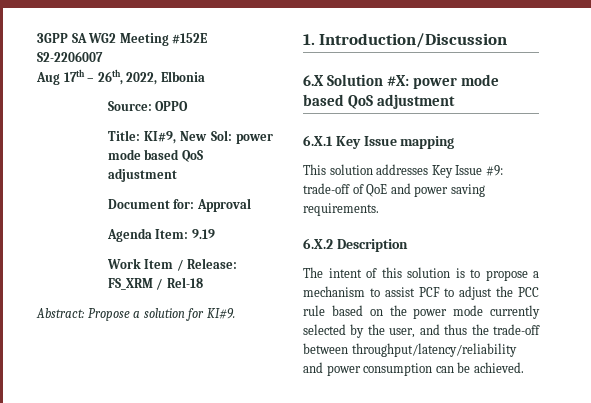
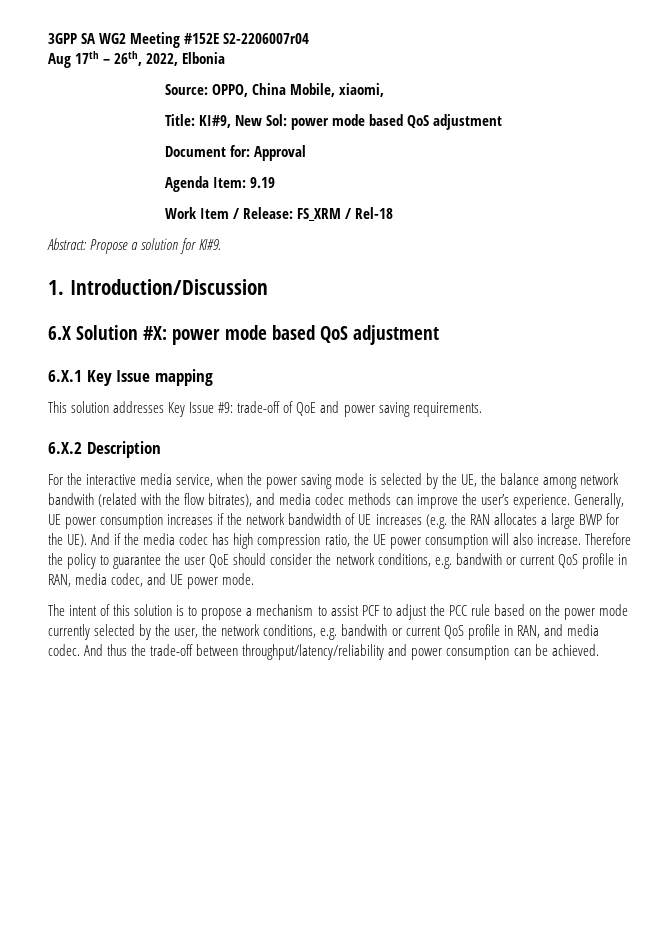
[37,51,103,62] S2-2206007 -> [223,33,310,44] S2-2206007r04
[155,101,189,111] OPPO -> [211,83,384,97] OPPO, China Mobile, xiaomi,
(408, 245) none -> [48,473,619,489] [48,493,624,509] [48,513,619,529] [48,533,631,549] [48,553,627,569] [48,573,255,589] // For the interactive media service, when the power saving mode is selected by the UE, the balance among network bandwith (related with the flow bitrates), and media codec methods can improve the user’s experience. Generally, UE power consumption increases if the network bandwidth of UE increases (e.g. the RAN allocates a large BWP for the UE). And if the media codec has high compression ratio, the UE power consumption will also increase. Therefore the policy to guarantee the user QoE should consider the network conditions, e.g. bandwith or current QoS profile in RAN, media codec, and UE power mode.
[419,324,440,335] and -> [202,624,599,640] [48,644,104,656] the network conditions, e.g. bandwith or current QoS profile in RAN, and media codec. And

